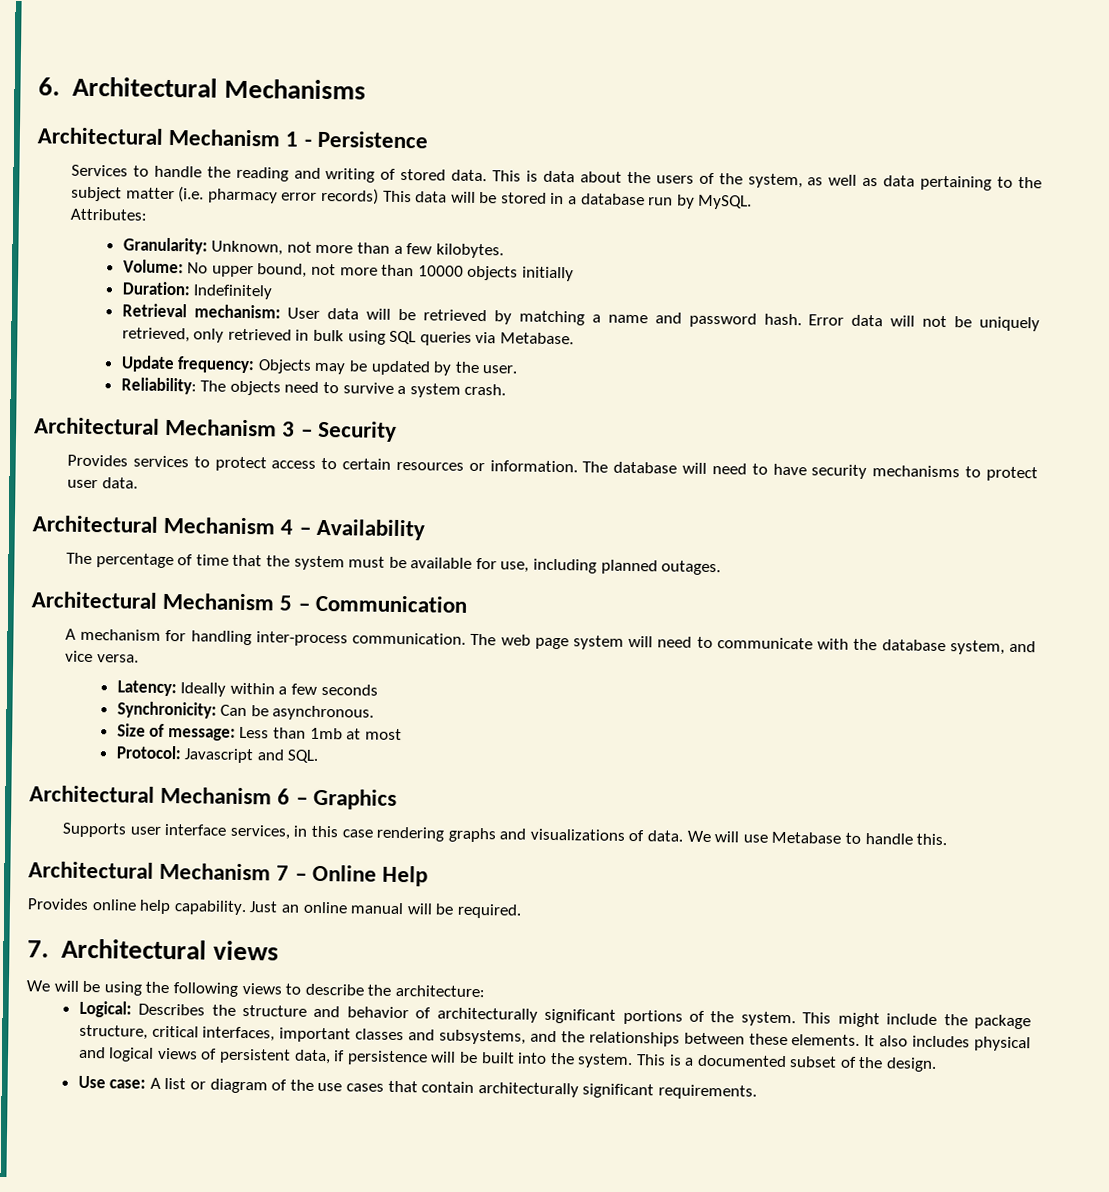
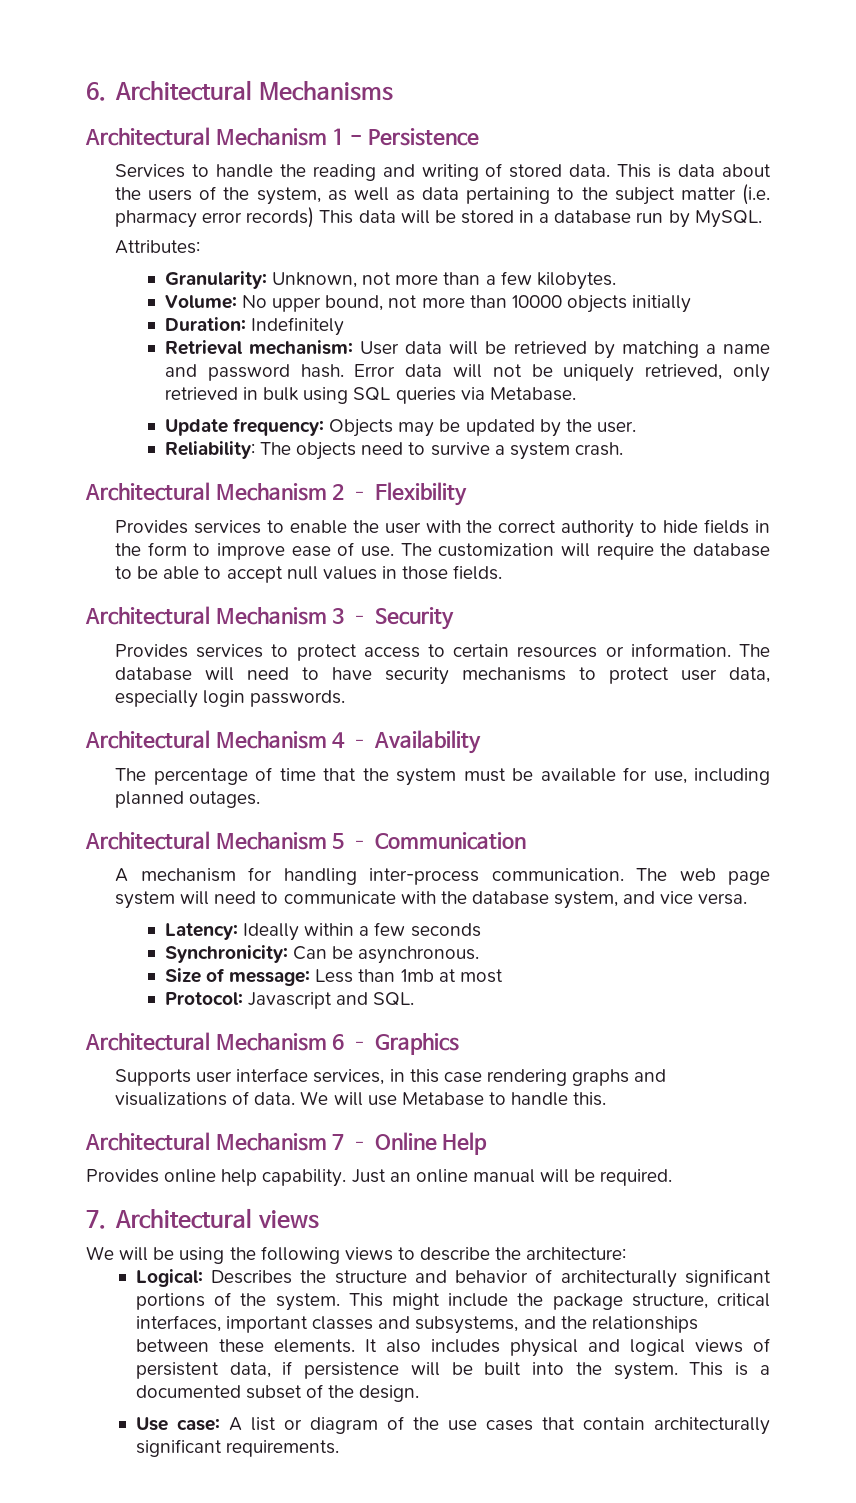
(507, 389) none -> [85,482,467,506] [115,519,770,538] [115,542,770,560] [115,565,503,583] // Architectural Mechanism 2 – Flexibility // Provides services to enable the user with the correct authority to hide fields in the form to improve ease of use. The customization will require the database to be able to accept null values in those fields.
[101,477,138,489] data. -> [729,667,771,683] [115,690,346,708] data, especially login passwords.

